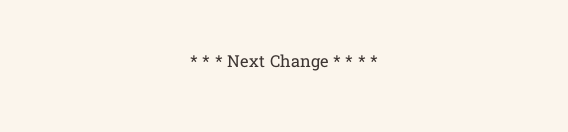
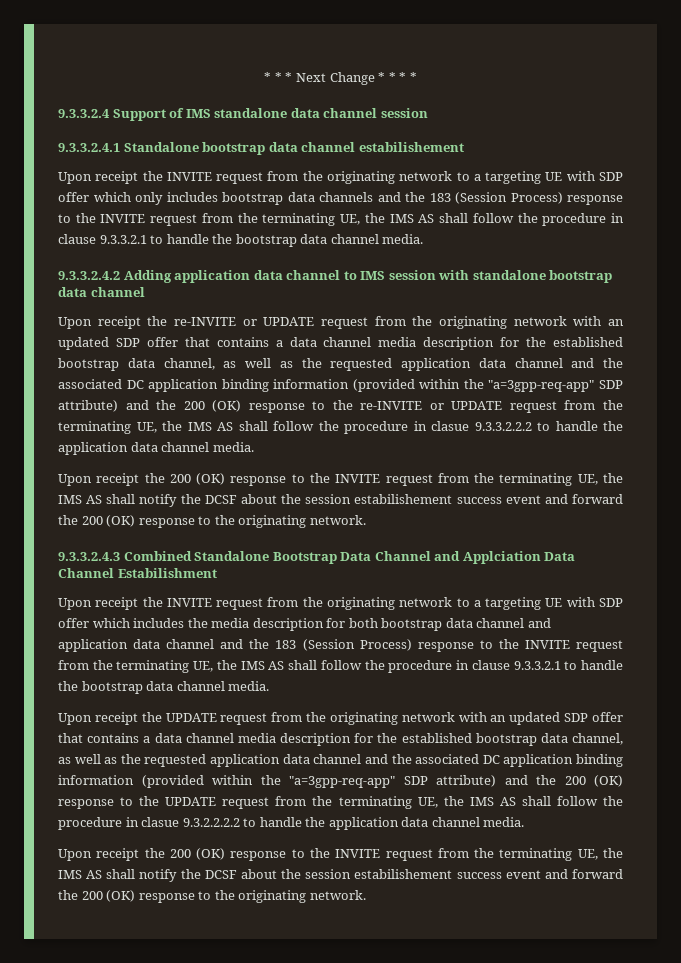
(379, 61) none -> [58,108,428,121] [58,142,464,155] [58,171,623,184] [58,192,623,205] [58,213,625,226] [58,234,424,247] [58,270,613,283] [58,287,145,297] [58,316,624,329] [58,337,624,350] [58,358,623,371] [58,379,623,392] [58,400,624,413] [58,421,623,434] [58,442,254,455] [58,473,623,486] [58,494,623,507] [58,515,366,528] [58,551,576,564] [58,568,217,578] [58,597,623,610] [58,618,551,631] [58,639,623,652] [58,660,624,673] [58,681,270,694] [58,712,623,725] [58,733,624,746] [58,754,624,767] [58,775,623,788] [58,796,623,809] [58,817,525,830] [58,848,623,861] [58,869,623,882] [58,890,366,903] // 9.3.3.2.4 Support of IMS standalone data channel session // 9.3.3.2.4.1 Standalone bootstrap data channel estabilishement // Upon receipt the INVITE request from the originating network to a targeting UE with SDP offer which only includes bootstrap data channels and the 183 (Session Process) response to the INVITE request from the terminating UE, the IMS AS shall follow the procedure in clause 9.3.3.2.1 to handle the bootstrap data channel media. // 9.3.3.2.4.2 Adding application data channel to IMS session with standalone bootstrap data channel // Upon receipt the re-INVITE or UPDATE request from the originating network with an updated SDP offer that contains a data channel media description for the established bootstrap data channel, as well as the requested application data channel and the associated DC application binding information (provided within the "a=3gpp-req-app" SDP attribute) and the 200 (OK) response to the re-INVITE or UPDATE request from the terminating UE, the IMS AS shall follow the procedure in clasue 9.3.3.2.2.2 to handle the application data channel media. // Upon receipt the 200 (OK) response to the INVITE request from the terminating UE, the IMS AS shall notify the DCSF about the session estabilishement success event and forward the 200 (OK) response to the originating network. // 9.3.3.2.4.3 Combined Standalone Bootstrap Data Channel and Applciation Data Channel Estabilishment // Upon receipt the INVITE request from the originating network to a targeting UE with SDP offer which includes the media description for both bootstrap data channel and application data channel and the 183 (Session Process) response to the INVITE request from the terminating UE, the IMS AS shall follow the procedure in clause 9.3.3.2.1 to handle the bootstrap data channel media. // Upon receipt the UPDATE request from the originating network with an updated SDP offer that contains a data channel media description for the established bootstrap data channel, as well as the requested application data channel and the associated DC application binding information (provided within the "a=3gpp-req-app" SDP attribute) and the 200 (OK) response to the UPDATE request from the terminating UE, the IMS AS shall follow the procedure in clasue 9.3.2.2.2.2 to handle the application data channel media. // Upon receipt the 200 (OK) response to the INVITE request from the terminating UE, the IMS AS shall notify the DCSF about the session estabilishement success event and forward the 200 (OK) response to the originating network.

